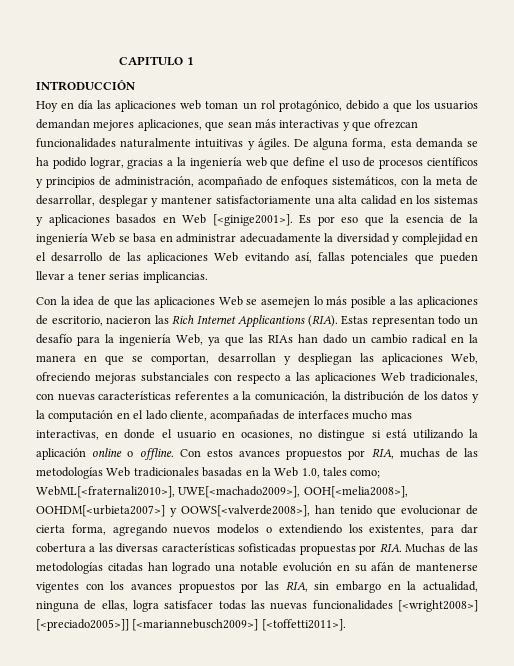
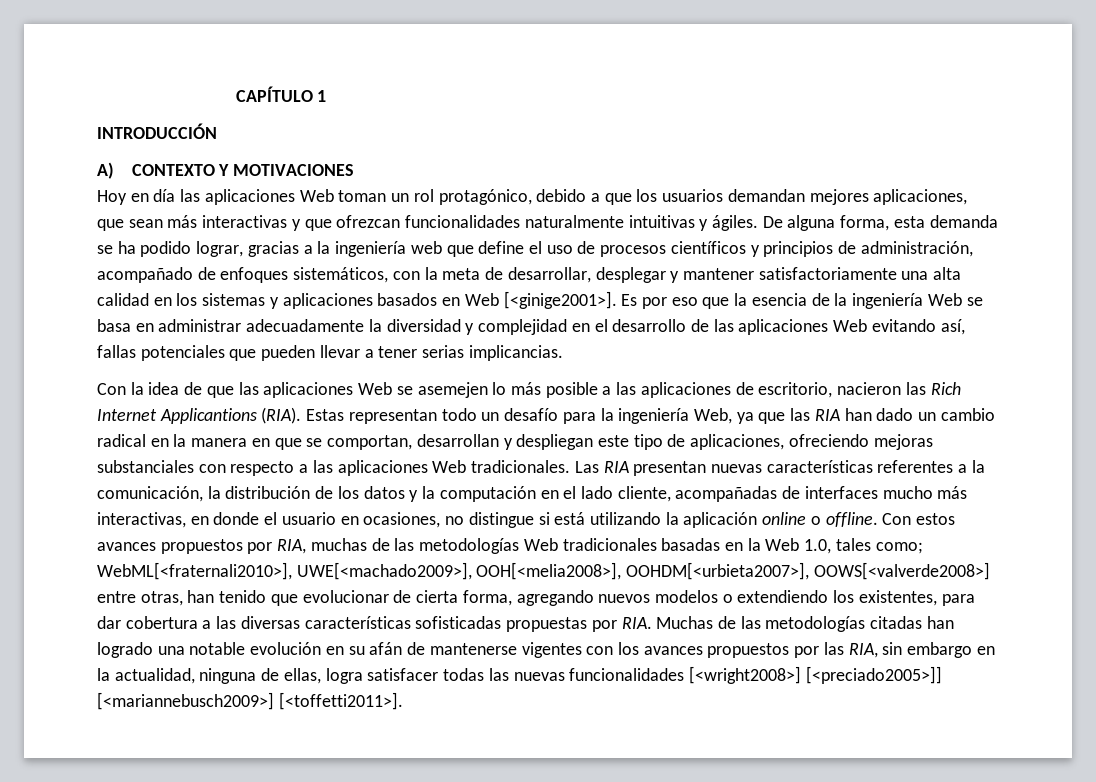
[119,56,184,66] CAPITULO -> [235,86,313,102] CAPÍTULO
(135, 85) none -> [97,162,355,179] // A) CONTEXTO Y MOTIVACIONES
[180,100,202,110] web -> [299,189,334,202] Web
[268,335,293,343] RIAs -> [814,409,840,421] RIA
[359,353,479,365] las aplicaciones Web, -> [597,434,785,450] este tipo de aplicaciones,
[410,372,478,383] [36,393,54,400] tradicionales, con -> [471,460,707,476] tradicionales. Las RIA presentan
[390,412,412,419] mas -> [937,486,968,499] más
[36,505,310,517] OOHDM[<urbieta2007>] y OOWS[<valverde2008>], -> [626,562,990,580] [97,591,183,606] OOHDM[<urbieta2007>], OOWS[<valverde2008>] entre otras,

